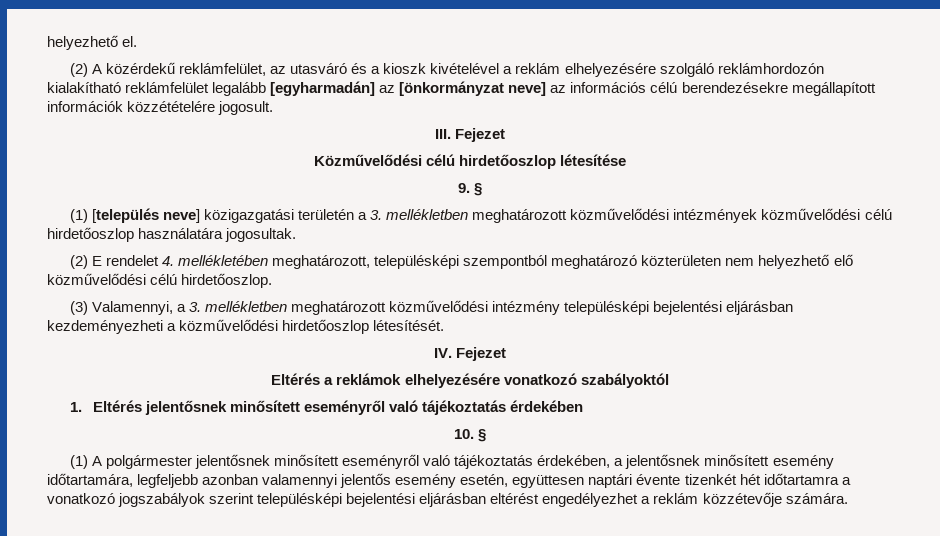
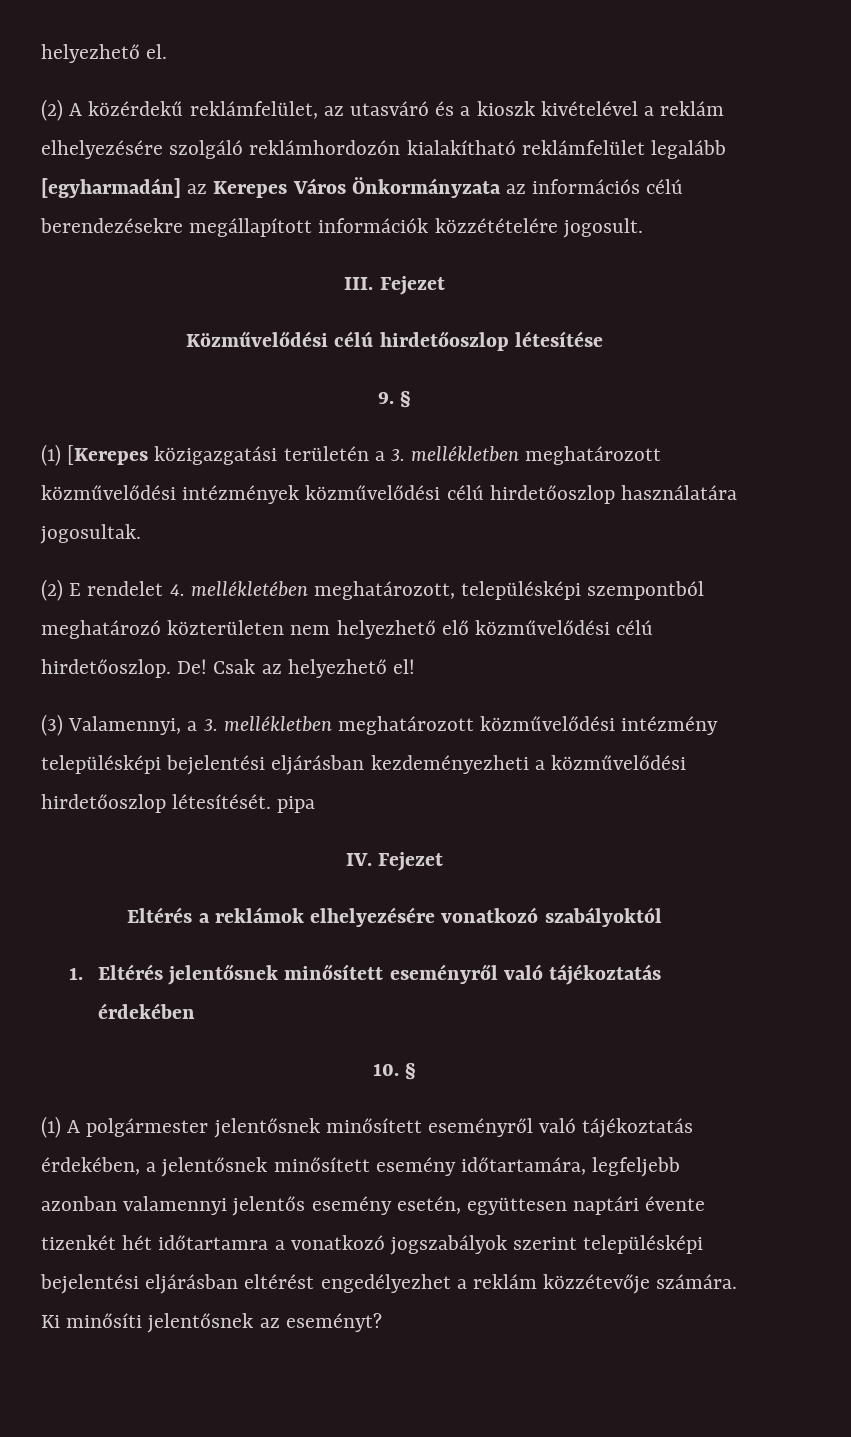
[399,81,547,96] [önkormányzat neve] -> [213,177,501,198] Kerepes Város Önkormányzata
[91,208,201,223] [település neve] -> [67,445,149,465] [Kerepes
(273, 280) none -> [177,659,416,678] De! Csak az helyezhető el!
(445, 325) none -> [277,796,316,813] pipa
(848, 498) none -> [41,1313,382,1333] Ki minősíti jelentősnek az eseményt?

